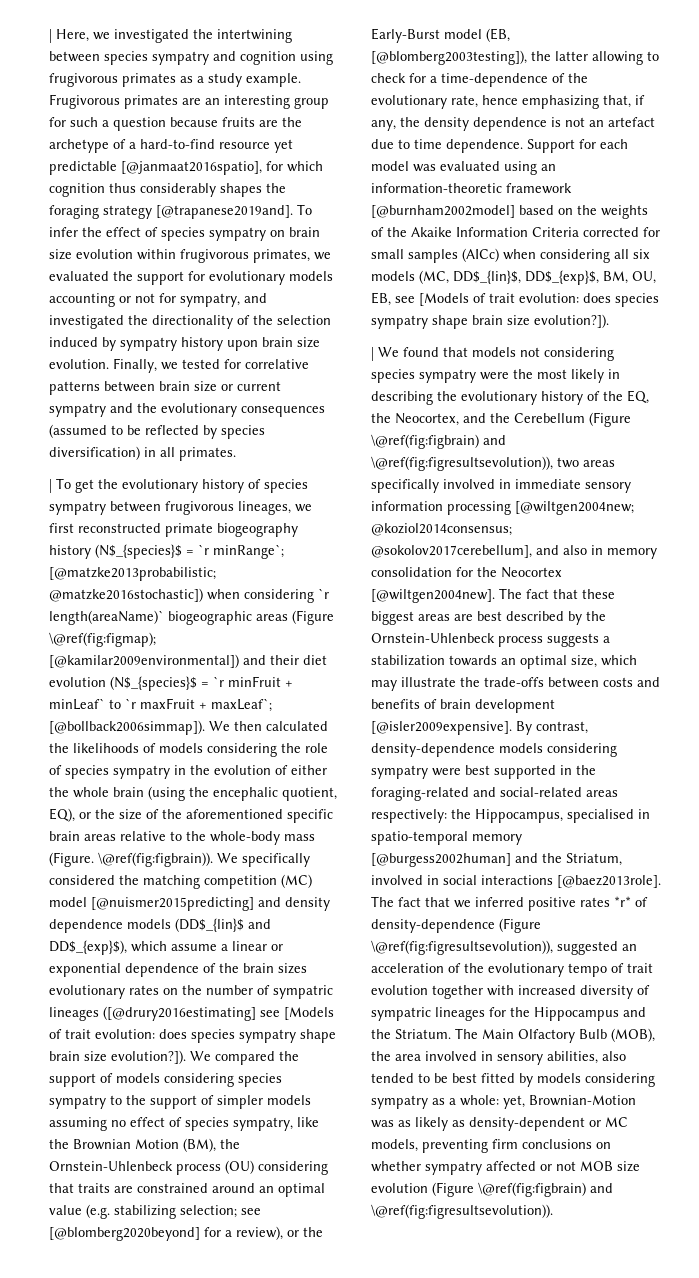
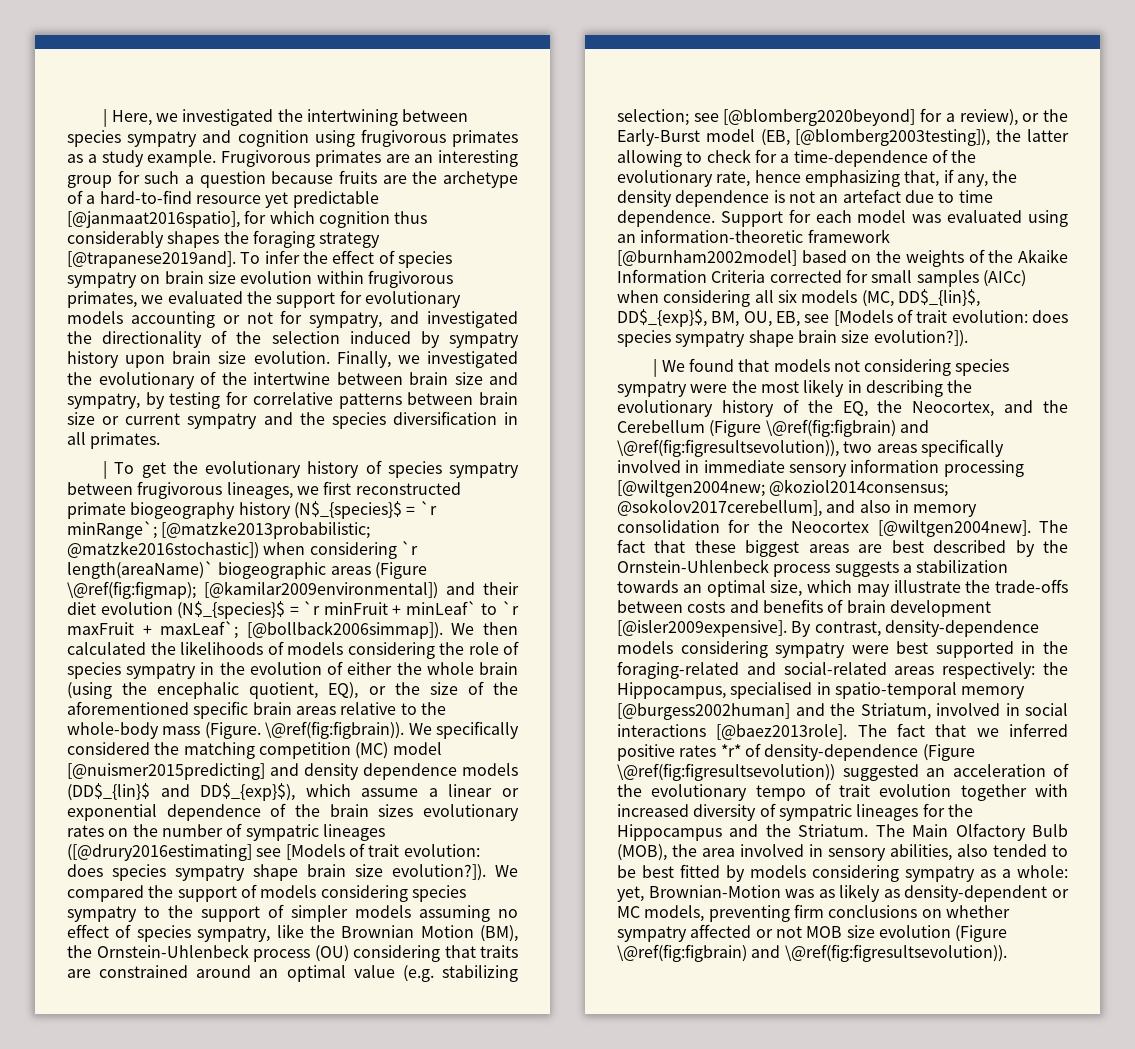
[182,359,220,369] tested -> [427,351,518,368] [67,371,518,389] [67,392,221,409] investigated the evolutionary of the intertwine between brain size and sympatry, by testing
[161,403,325,417] [49,424,265,439] [49,446,140,460] evolutionary consequences (assumed to be reflected by species diversification) -> [331,411,497,429] species diversification
[371,940,553,955] \@ref(fig:figresultsevolution)), -> [617,763,835,781] \@ref(fig:figresultsevolution))

